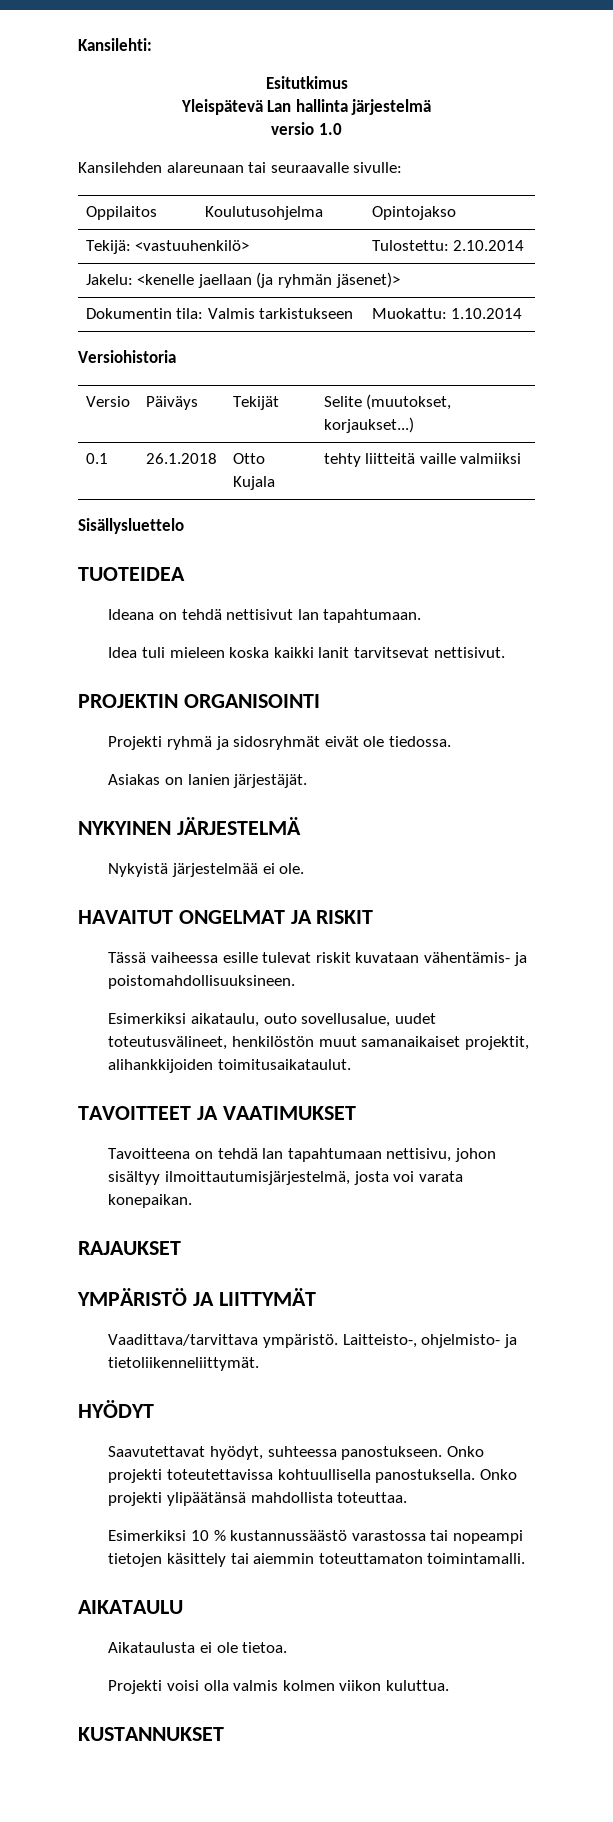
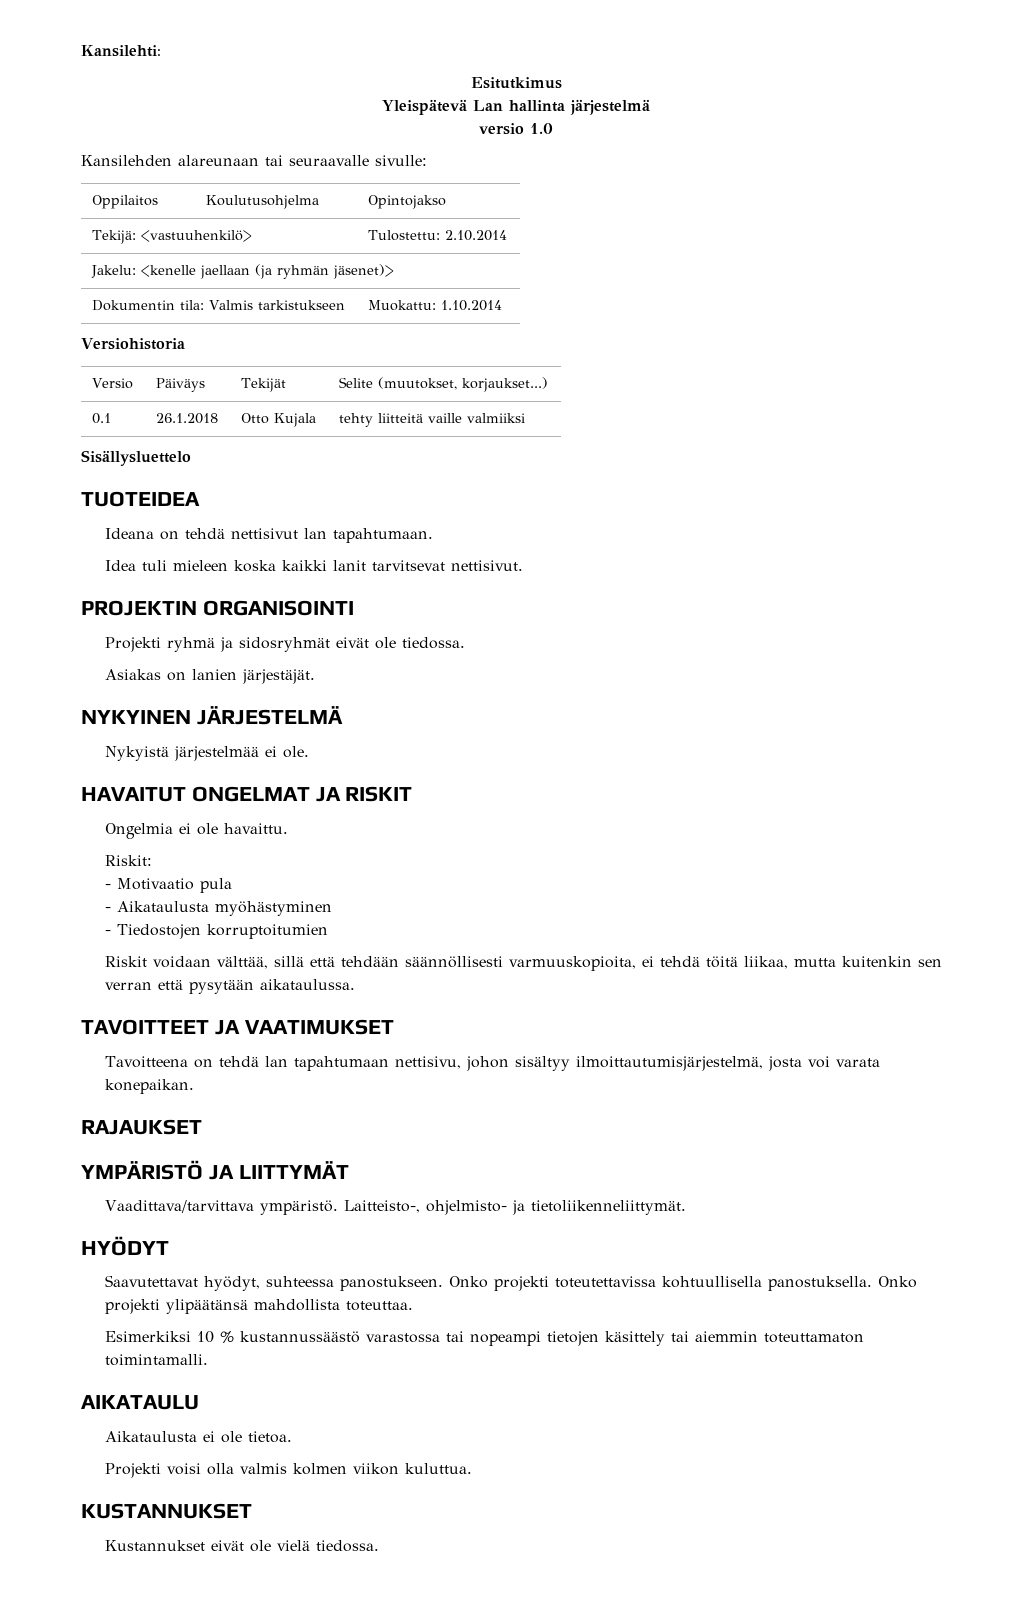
[108,952,527,966] [108,975,296,989] [108,1013,436,1027] [108,1036,529,1050] [108,1059,351,1073] Tässä vaiheessa esille tulevat riskit kuvataan vähentämis- ja poistomahdollisuuksineen. // Esimerkiksi aikataulu, outo sovellusalue, uudet toteutusvälineet, henkilöstön muut samanaikaiset projektit, alihankkijoiden toimitusaikataulut. -> [105,823,289,839] [105,855,153,866] [105,878,233,893] [105,901,333,916] [105,924,329,939] [105,956,943,971] [105,979,356,994] Ongelmia ei ole havaittu. // Riskit: // - Motivaatio pula // - Aikataulusta myöhästyminen // - Tiedostojen korruptoitumien // Riskit voidaan välttää, sillä että tehdään säännöllisesti varmuuskopioita, ei tehdä töitä liikaa, mutta kuitenkin sen verran että pysytään aikataulussa.
(224, 1734) none -> [105,1540,380,1552] // Kustannukset eivät ole vielä tiedossa.

